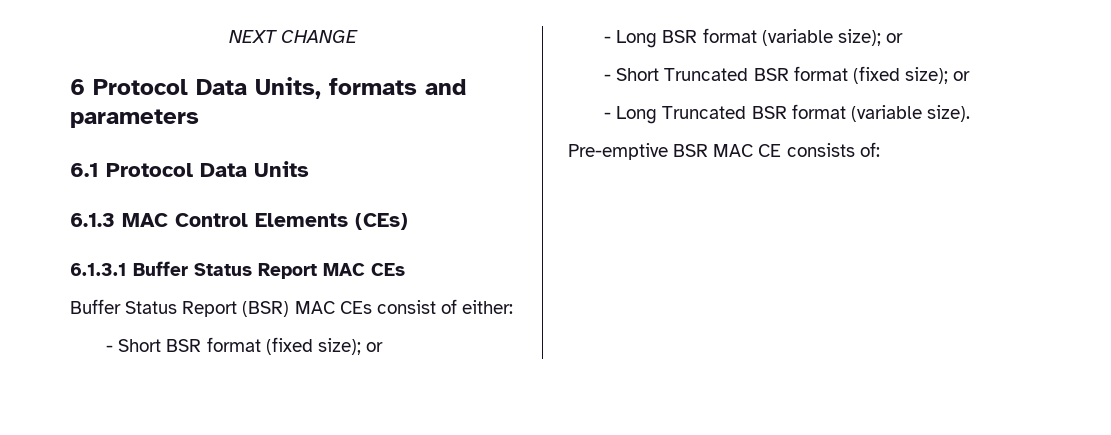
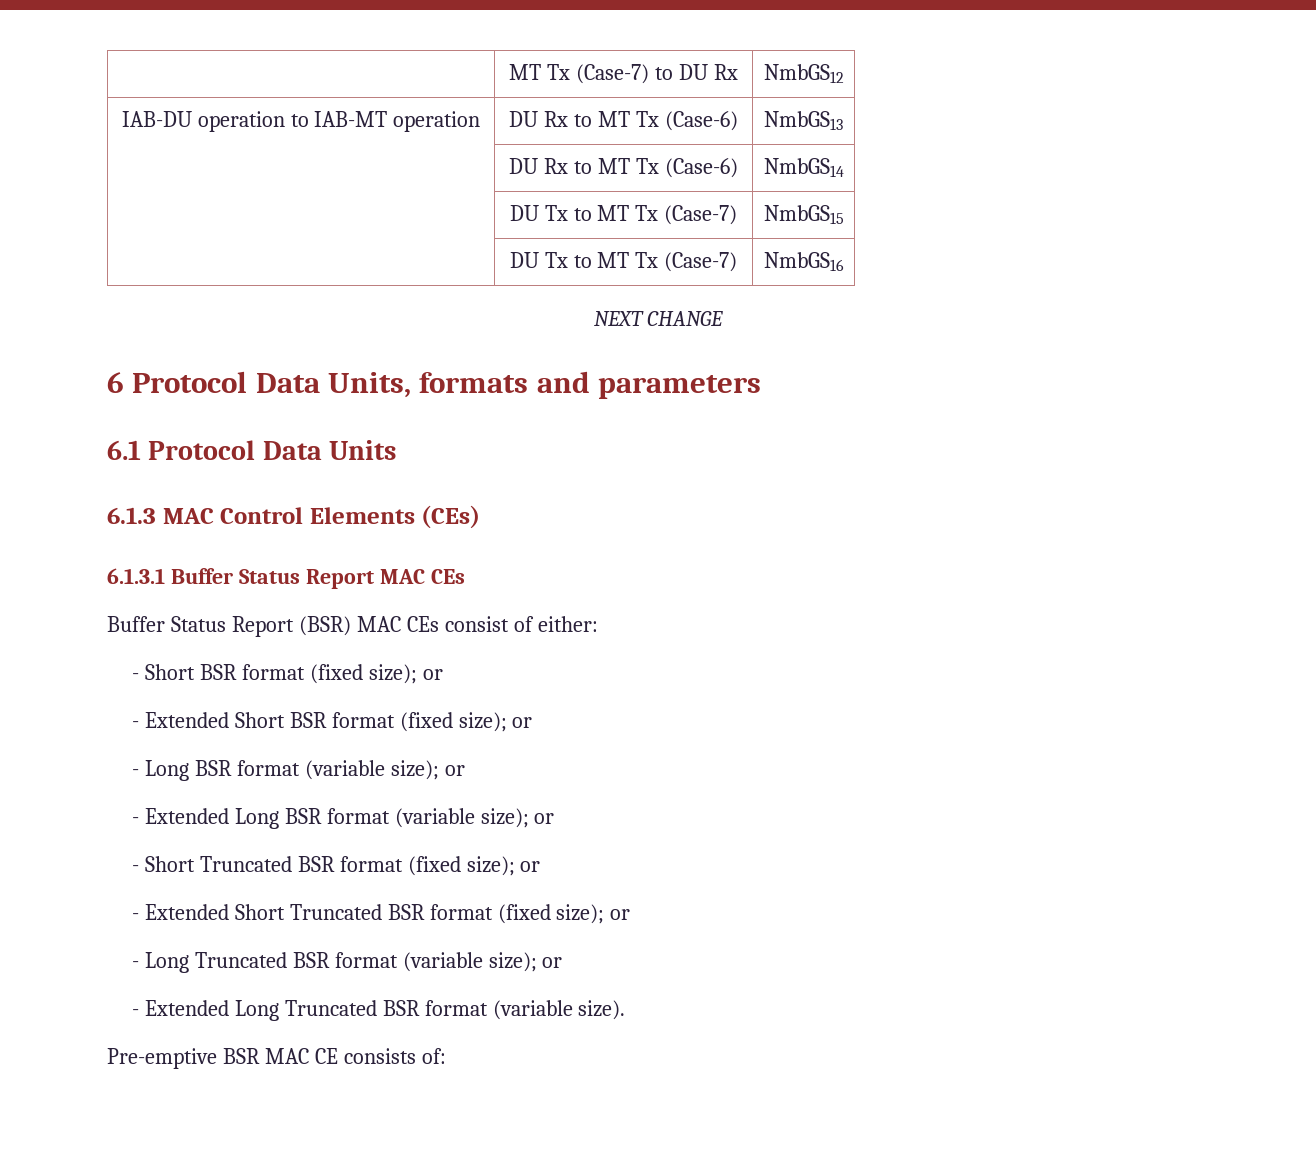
(228, 36) none -> [509,64,738,84] [763,64,844,83] [121,111,481,132] [509,111,738,131] [764,111,843,130] [509,158,738,178] [763,158,844,177] [509,205,738,225] [763,205,844,224] [509,252,738,272] [763,252,844,271] | MT Tx (Case-7) to DU Rx | NmbGS12 // IAB-DU operation to IAB-MT operation | DU Rx to MT Tx (Case-6) | NmbGS13 // | DU Rx to MT Tx (Case-6) | NmbGS14 // | DU Tx to MT Tx (Case-7) | NmbGS15 // | DU Tx to MT Tx (Case-7) | NmbGS16 //
(612, 39) none -> [144,712,533,732] [131,760,465,781] [131,808,229,824] Extended Short BSR format (fixed size); or // - Long BSR format (variable size); or // - Extended
(612, 115) none -> [144,904,631,924] [131,952,563,973] [131,1000,229,1016] Extended Short Truncated BSR format (fixed size); or // - Long Truncated BSR format (variable size); or // - Extended

